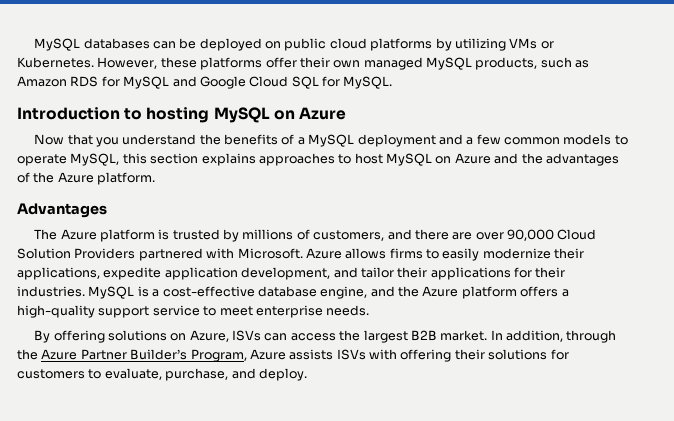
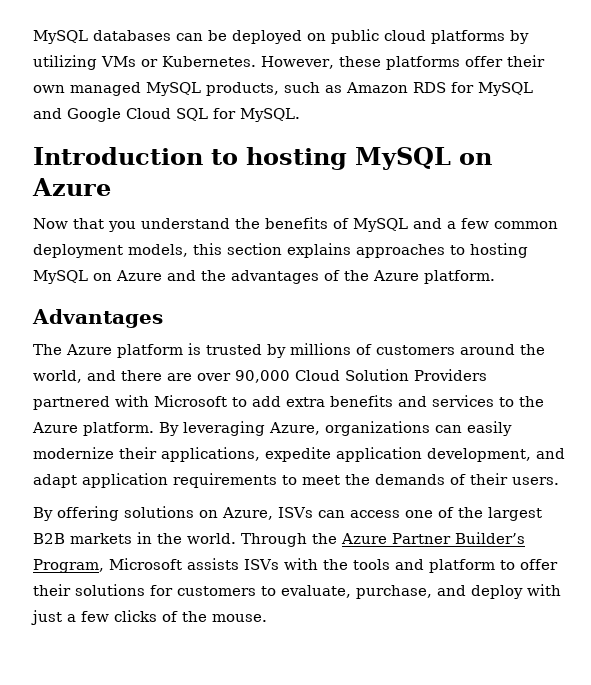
[297,134,436,147] a MySQL deployment -> [353,218,408,232] MySQL
[563,134,628,145] [17,153,120,166] models to operate MySQL, -> [33,244,188,258] deployment models,
[354,153,383,164] host -> [470,243,528,258] hosting
[313,230,385,241] customers, -> [376,344,545,355] [33,370,82,383] customers around the world,
[237,248,439,259] Microsoft. Azure allows firms to -> [154,395,544,407] [32,421,462,436] Microsoft to add extra benefits and services to the Azure platform. By leveraging Azure, organizations can
[360,267,566,280] [17,286,569,299] [17,305,370,318] tailor their applications for their industries. MySQL is a cost-effective database engine, and the Azure platform offers a high-quality support service to meet enterprise needs. -> [33,473,559,488] adapt application requirements to meet the demands of their users.
(336, 337) none -> [405,507,454,518] one of
[440,330,617,343] market. In addition, through -> [70,532,307,547] markets in the world. Through
[249,349,286,360] Azure -> [109,558,182,570] Microsoft
[400,349,452,362] offering -> [323,559,558,573] the tools and platform to offer
[258,368,307,381] deploy. -> [471,584,561,599] [31,610,267,625] deploy with just a few clicks of the mouse.

